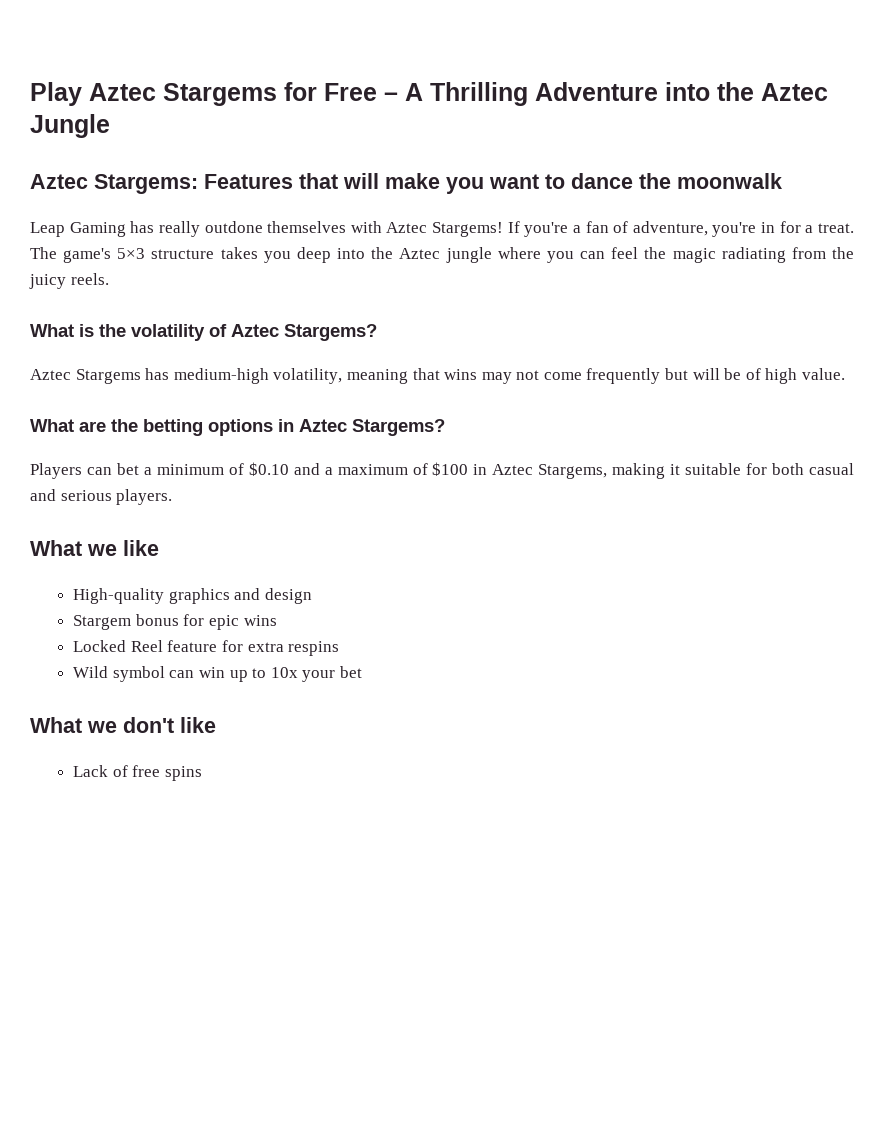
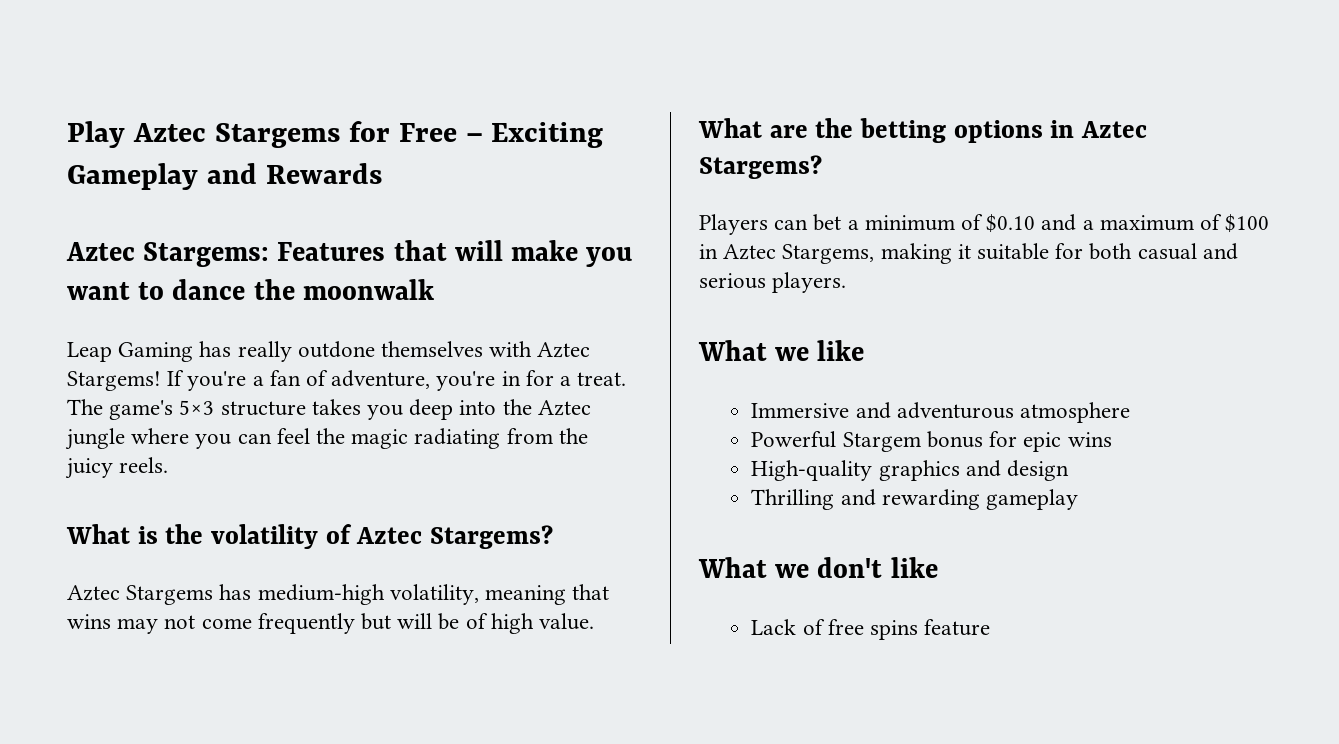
[405,82,828,106] [30,114,110,138] A Thrilling Adventure into the Aztec Jungle -> [491,122,604,148] [67,163,382,190] Exciting Gameplay and Rewards
[73,588,313,604] High-quality graphics and design // -> [751,402,1131,423] [751,431,837,448] Immersive and adventurous atmosphere // Powerful
[73,640,340,656] [73,666,362,682] Locked Reel feature for extra respins // Wild symbol can win up to 10x your bet -> [751,460,1070,481] [751,489,1079,510] High-quality graphics and design // Thrilling and rewarding gameplay
(203, 773) none -> [924,619,991,636] feature

